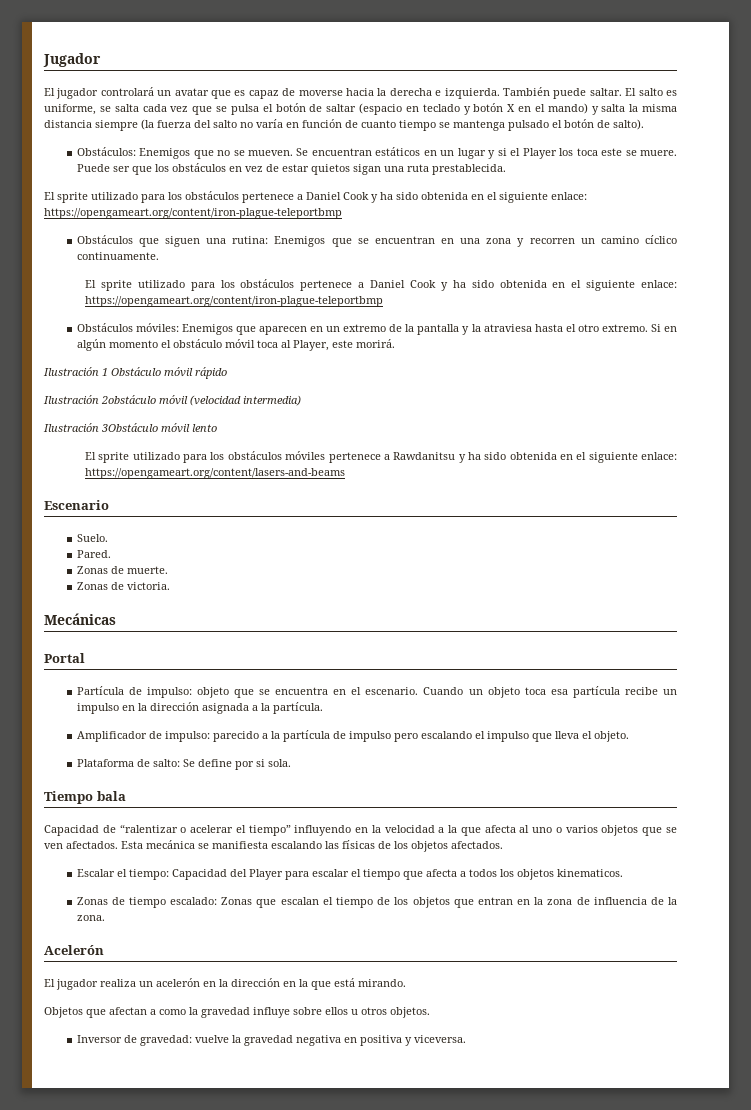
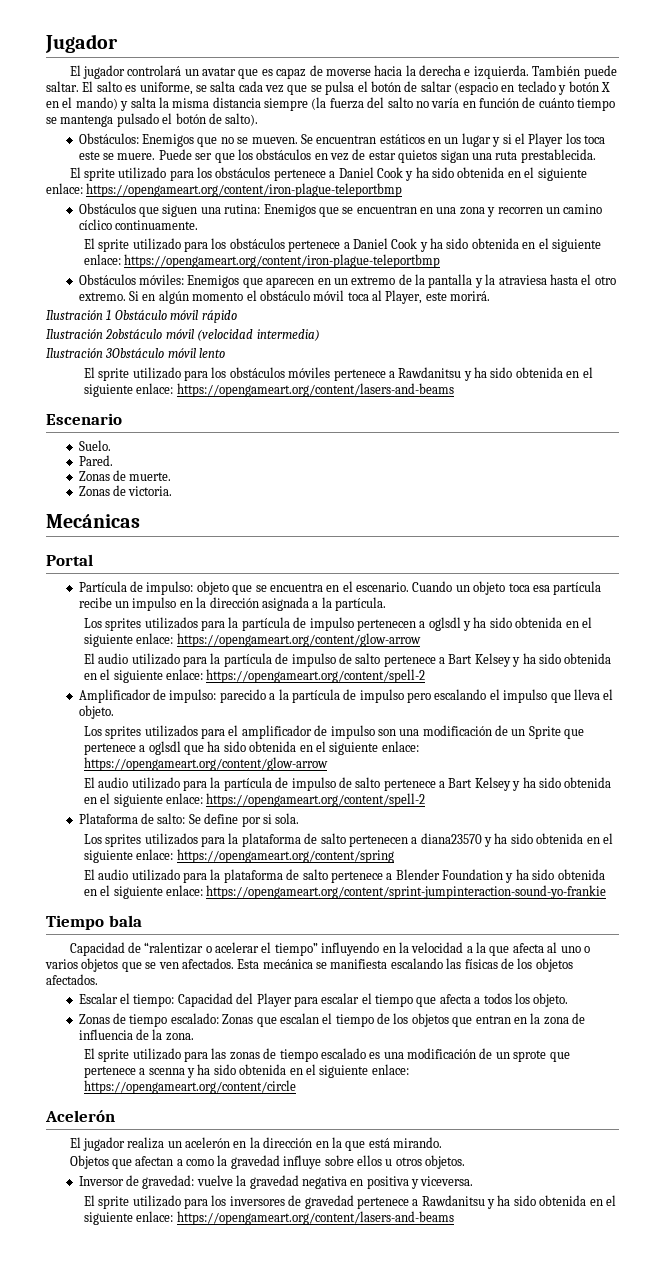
[361,120,396,128] cuanto -> [538,98,574,108] cuánto
(323, 708) none -> [83,617,592,631] [83,633,421,647] [83,653,612,667] [83,669,426,683] // Los sprites utilizados para la partícula de impulso pertenecen a oglsdl y ha sido obtenida en el siguiente enlace: https://opengameart.org/content/glow-arrow // El audio utilizado para la partícula de impulso de salto pertenece a Bart Kelsey y ha sido obtenida en el siguiente enlace: https://opengameart.org/content/spell-2
(629, 736) none -> [83,725,585,739] [83,741,419,755] [83,757,328,771] [83,777,612,791] [83,793,426,807] // Los sprites utilizados para el amplificador de impulso son una modificación de un Sprite que pertenece a oglsdl que ha sido obtenida en el siguiente enlace: https://opengameart.org/content/glow-arrow // El audio utilizado para la partícula de impulso de salto pertenece a Bart Kelsey y ha sido obtenida en el siguiente enlace: https://opengameart.org/content/spell-2
(291, 763) none -> [83,833,613,847] [83,849,394,863] [83,869,605,883] [83,885,607,899] // Los sprites utilizados para la plataforma de salto pertenecen a diana23570 y ha sido obtenida en el siguiente enlace: https://opengameart.org/content/spring // El audio utilizado para la plataforma de salto pertenece a Blender Foundation y ha sido obtenida en el siguiente enlace: https://opengameart.org/content/sprint-jumpinteraction-sound-yo-frankie
[516,869,623,880] objetos kinematicos. -> [533,993,569,1007] objeto.
(105, 918) none -> [83,1048,570,1062] [83,1064,409,1078] [83,1080,296,1094] // El sprite utilizado para las zonas de tiempo escalado es una modificación de un sprote que pertenece a scenna y ha sido obtenida en el siguiente enlace: https://opengameart.org/content/circle
(466, 1039) none -> [83,1195,616,1209] [83,1211,454,1225] // El sprite utilizado para los inversores de gravedad pertenece a Rawdanitsu y ha sido obtenida en el siguiente enlace: https://opengameart.org/content/lasers-and-beams

